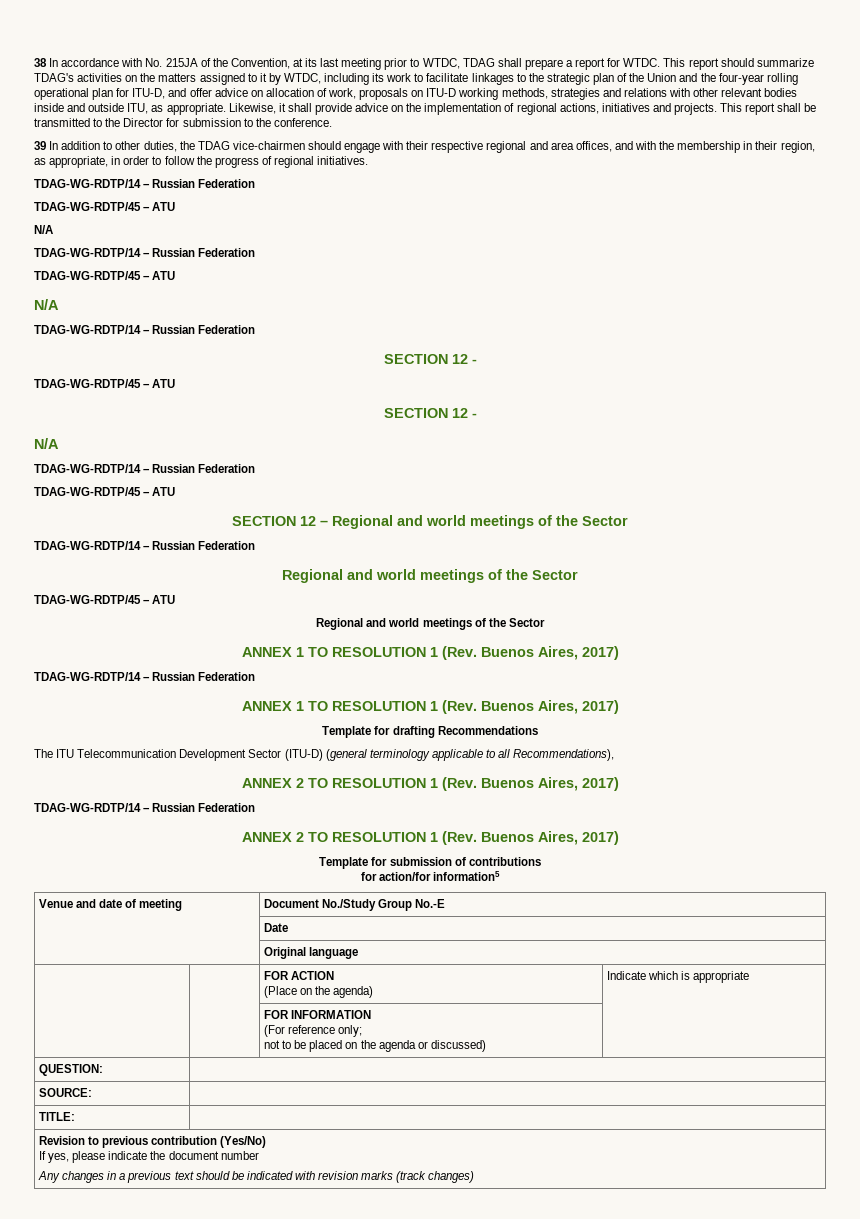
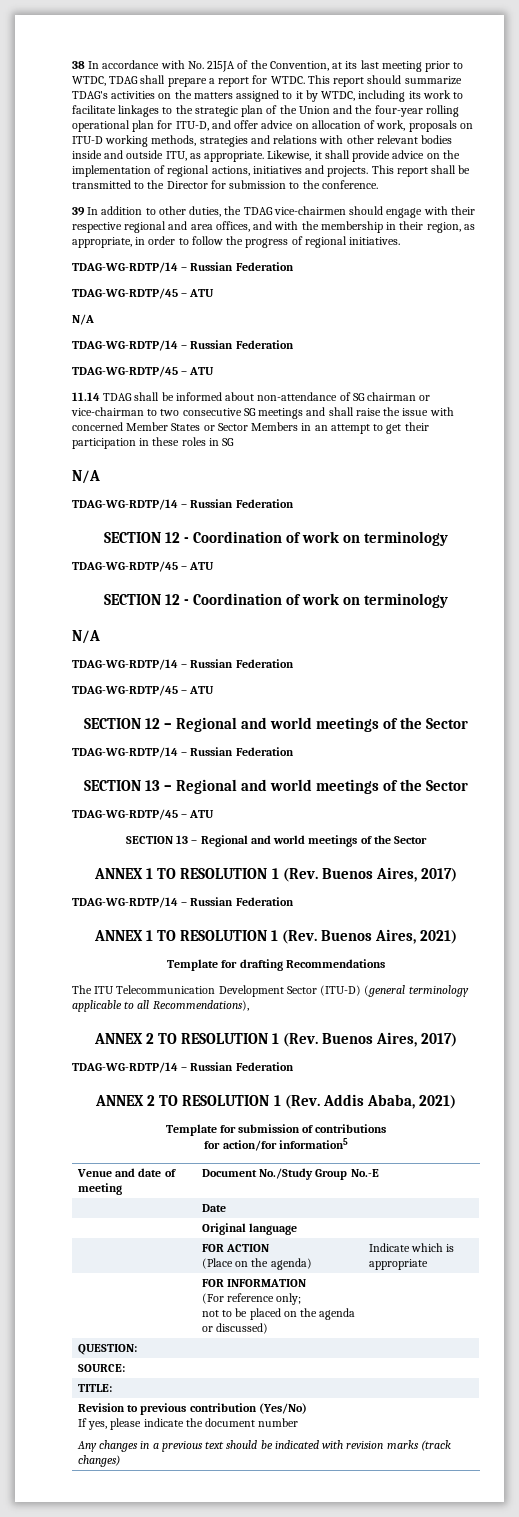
(176, 275) none -> [72,392,431,401] [71,407,454,419] [72,422,429,434] [72,437,235,449] // 11.14 TDAG shall be informed about non-attendance of SG chairman or vice-chairman to two consecutive SG meetings and shall raise the issue with concerned Member States or Sector Members in an attempt to get their participation in these roles in SG
[34,379,176,388] [383,408,477,418] // TDAG-WG-RDTP/45 – ATU // SECTION 12 - -> [192,531,449,546] [72,561,215,572] [103,593,449,608] Coordination of work on terminology // TDAG-WG-RDTP/45 – ATU // SECTION 12 - Coordination of work on terminology
(256, 545) none -> [83,780,172,791] SECTION 13 –
(176, 599) none -> [125,835,198,844] SECTION 13 –
[581,700,619,714] 2017) -> [420,930,458,944] 2021)
[480,831,619,845] Buenos Aires, 2017) -> [322,1094,456,1109] Addis Ababa, 2021)

